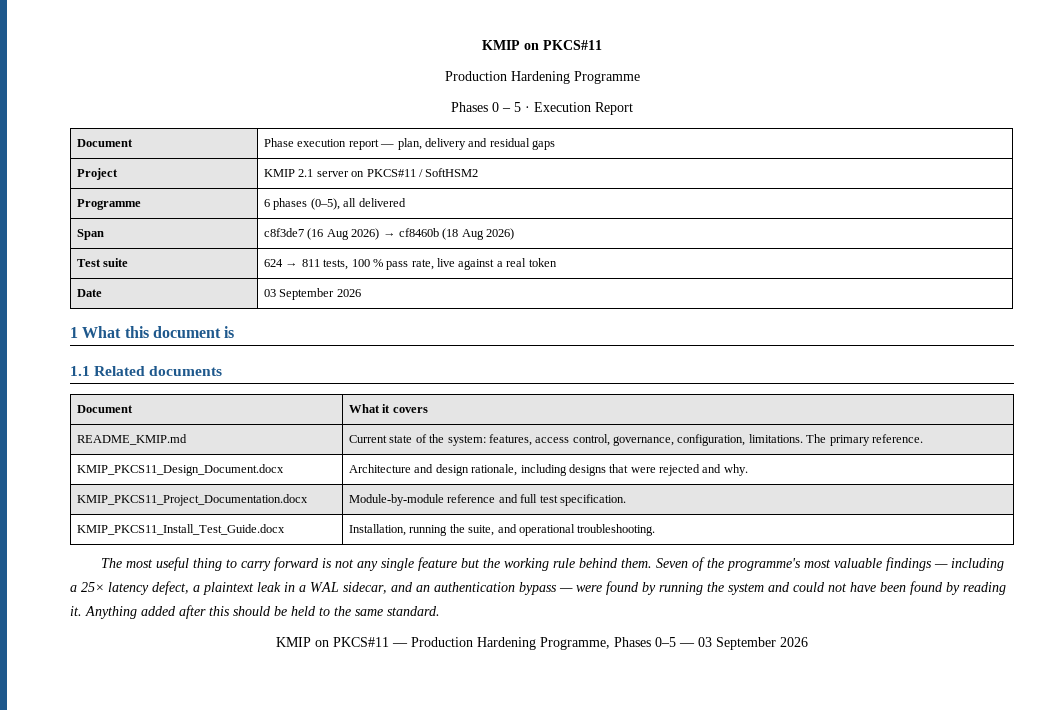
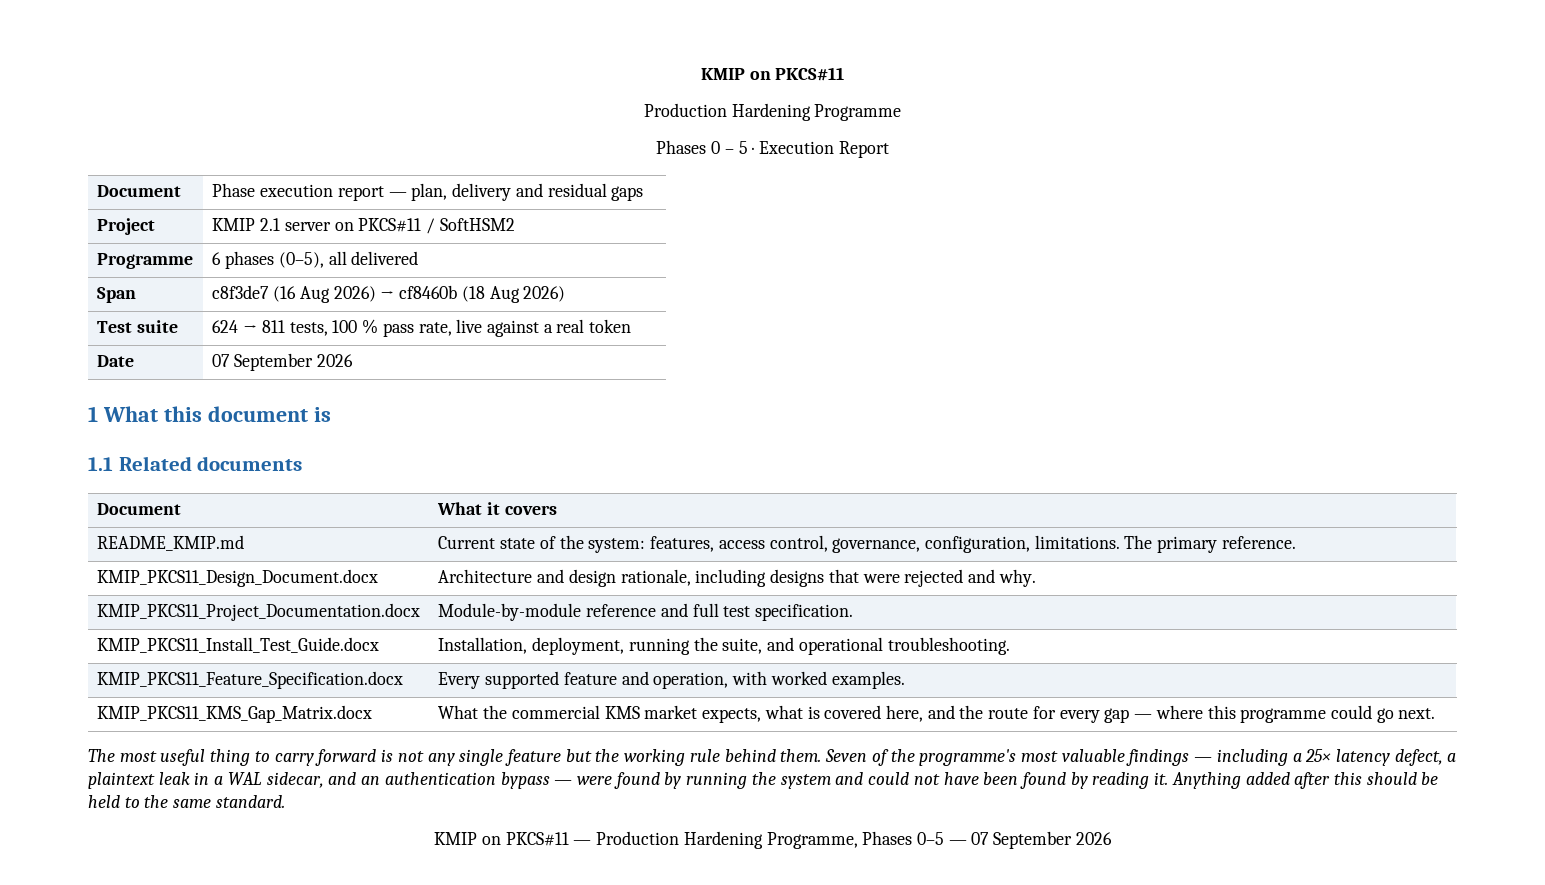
[264,289,277,297] 03 -> [212,354,231,367] 07
(407, 530) none -> [532,637,625,655] deployment,
(656, 530) none -> [97,671,404,689] [438,671,905,689] [97,705,373,723] [438,705,1436,723] // KMIP_PKCS11_Feature_Specification.docx | Every supported feature and operation, with worked examples. // KMIP_PKCS11_KMS_Gap_Matrix.docx | What the commercial KMS market expects, what is covered here, and the route for every gap — where this programme could go next.
[698,637,712,647] 03 -> [971,832,990,845] 07

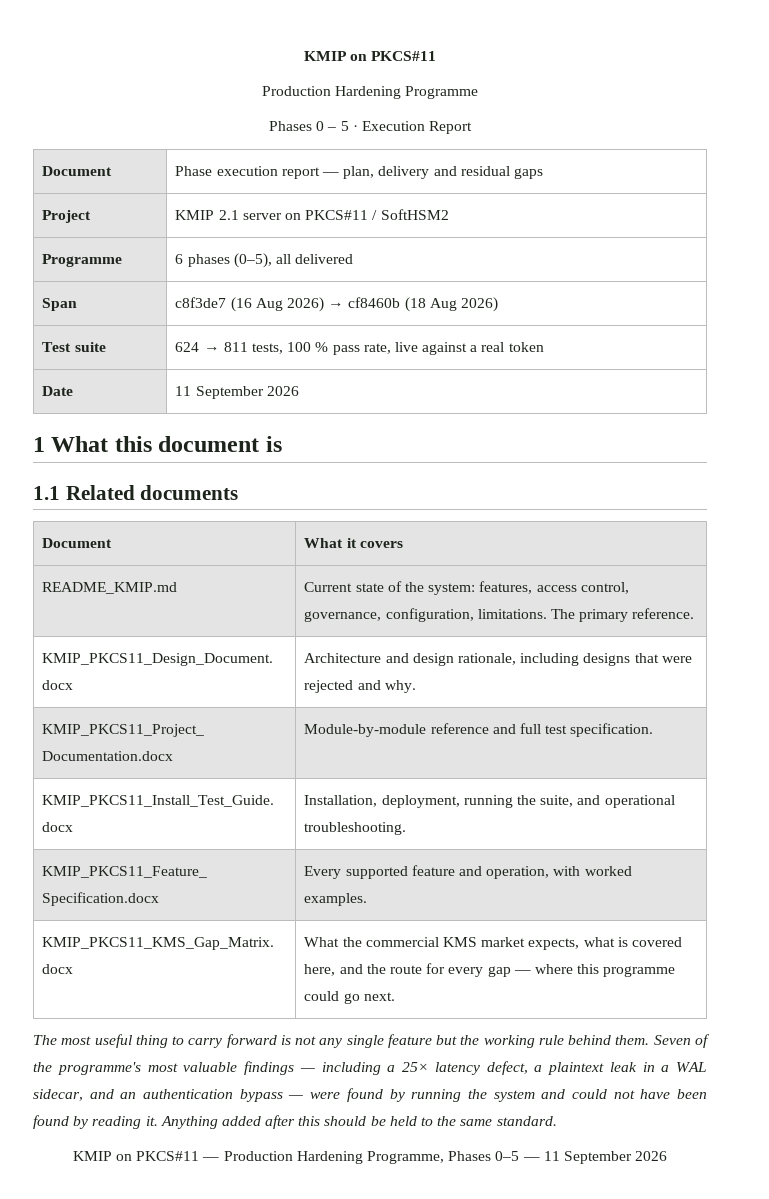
[212,354,231,367] 07 -> [175,386,192,396] 11
[971,832,990,845] 07 -> [543,1151,560,1161] 11

